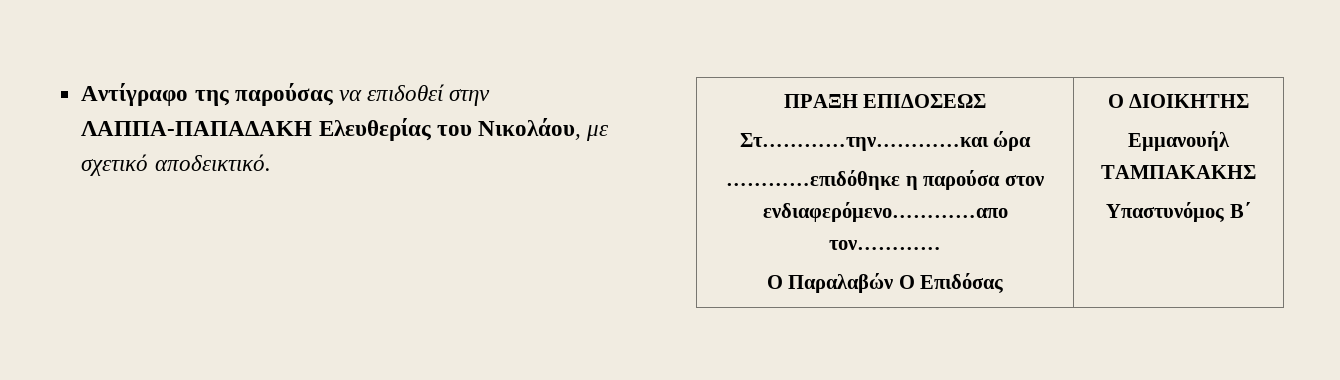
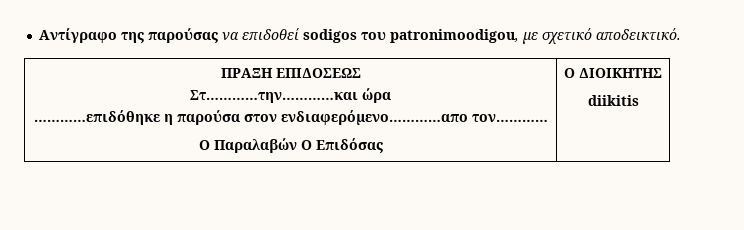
[449,89,491,106] [81,118,581,141] στην ΛΑΠΠΑ-ΠΑΠΑΔΑΚΗ Ελευθερίας του Νικολάου, -> [303,29,520,43] sodigos του patronimoodigou,
[1128,131,1230,151] [1101,165,1256,179] [1106,202,1251,223] Εμμανουήλ ΤΑΜΠΑΚΑΚΗΣ // Υπαστυνόμος Β΄ -> [587,95,639,106] diikitis

